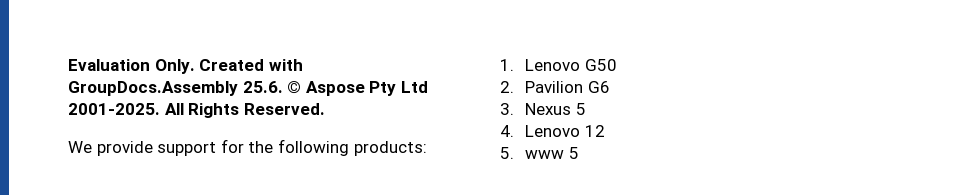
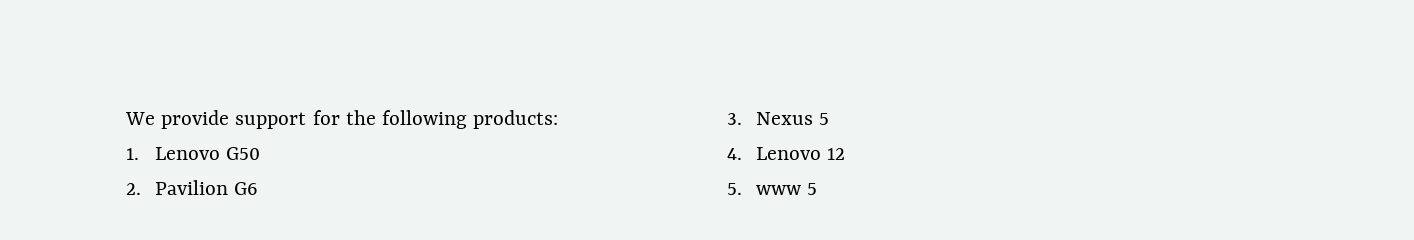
[68,59,303,74] [68,81,428,96] [68,103,325,118] Evaluation Only. Created with GroupDocs.Assembly 25.6. © Aspose Pty Ltd 2001-2025. All Rights Reserved. // -> (125, 118) none

